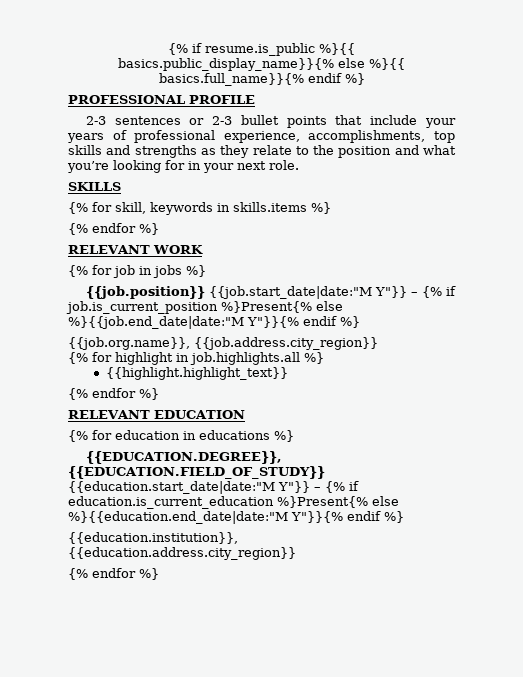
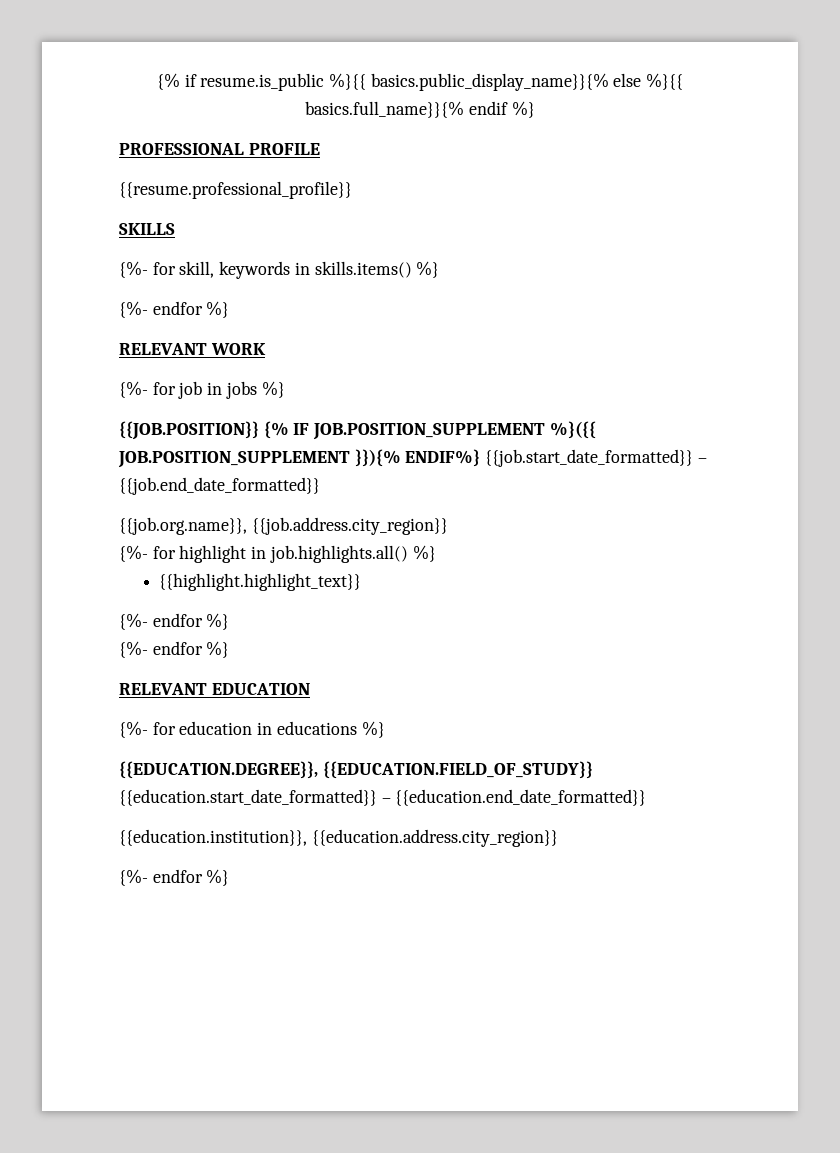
[85,115,457,128] [67,130,455,143] [68,145,457,158] [67,160,299,173] 2-3 sentences or 2-3 bullet points that include your years of professional experience, accomplishments, top skills and strengths as they relate to the position and what you’re looking for in your next role. -> [119,181,352,199] {{resume.professional_profile}}
[68,202,88,214] {% -> [119,261,148,278] {%-
[233,202,331,214] [68,223,88,235] skills.items %} // {% -> [314,261,440,278] [119,301,148,318] skills.items() %} // {%-
[68,265,88,277] {% -> [119,381,148,398] {%-
[85,286,456,299] [66,301,343,314] [68,316,360,329] {{job.position}} {{job.start_date|date:"M Y"}} – {% if job.is_current_position %}Present{% else %}{{job.end_date|date:"M Y"}}{% endif %} -> [119,421,596,440] [118,449,707,468] [119,477,320,495] {{JOB.POSITION}} {% IF JOB.POSITION_SUPPLEMENT %}({{ JOB.POSITION_SUPPLEMENT }}){% ENDIF%} {{job.start_date_formatted}} – {{job.end_date_formatted}}
[68,352,88,364] {% -> [119,545,148,562] {%-
[190,352,300,365] job.highlights.all -> [269,545,408,563] job.highlights.all()
[68,388,88,400] {% -> [119,613,230,630] [119,641,148,658] {%- endfor %} // {%-
[68,430,88,442] {% -> [119,721,148,738] {%-
[68,481,359,494] [68,496,399,509] [68,511,404,524] {{education.start_date|date:"M Y"}} – {% if education.is_current_education %}Present{% else %}{{education.end_date|date:"M Y"}}{% endif %} -> [119,789,647,806] {{education.start_date_formatted}} – {{education.end_date_formatted}}
[68,568,88,580] {% -> [119,869,148,886] {%-

